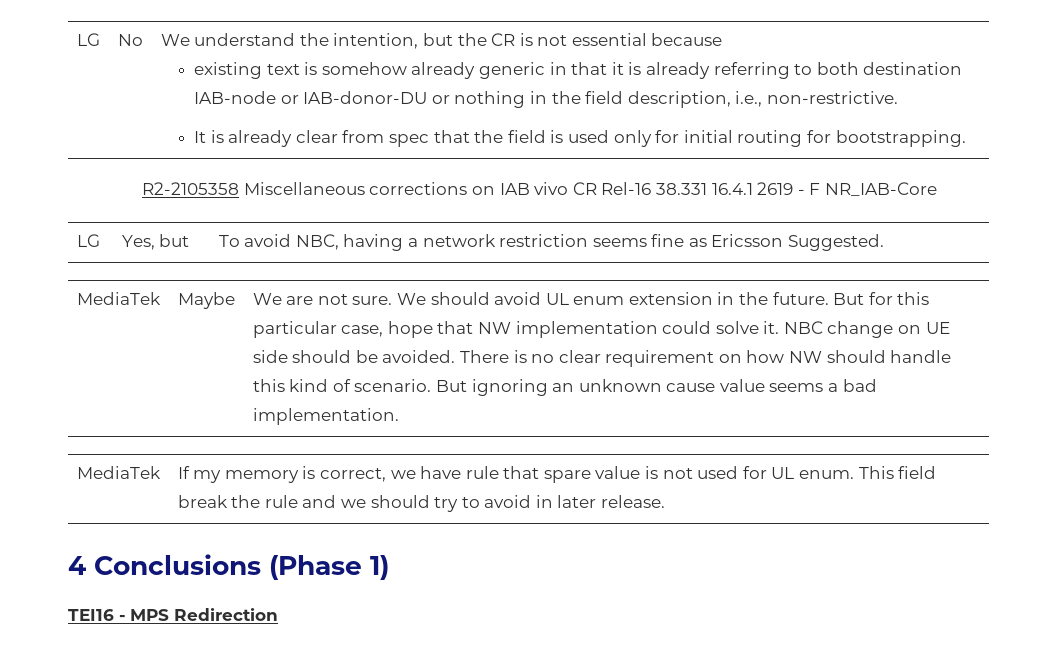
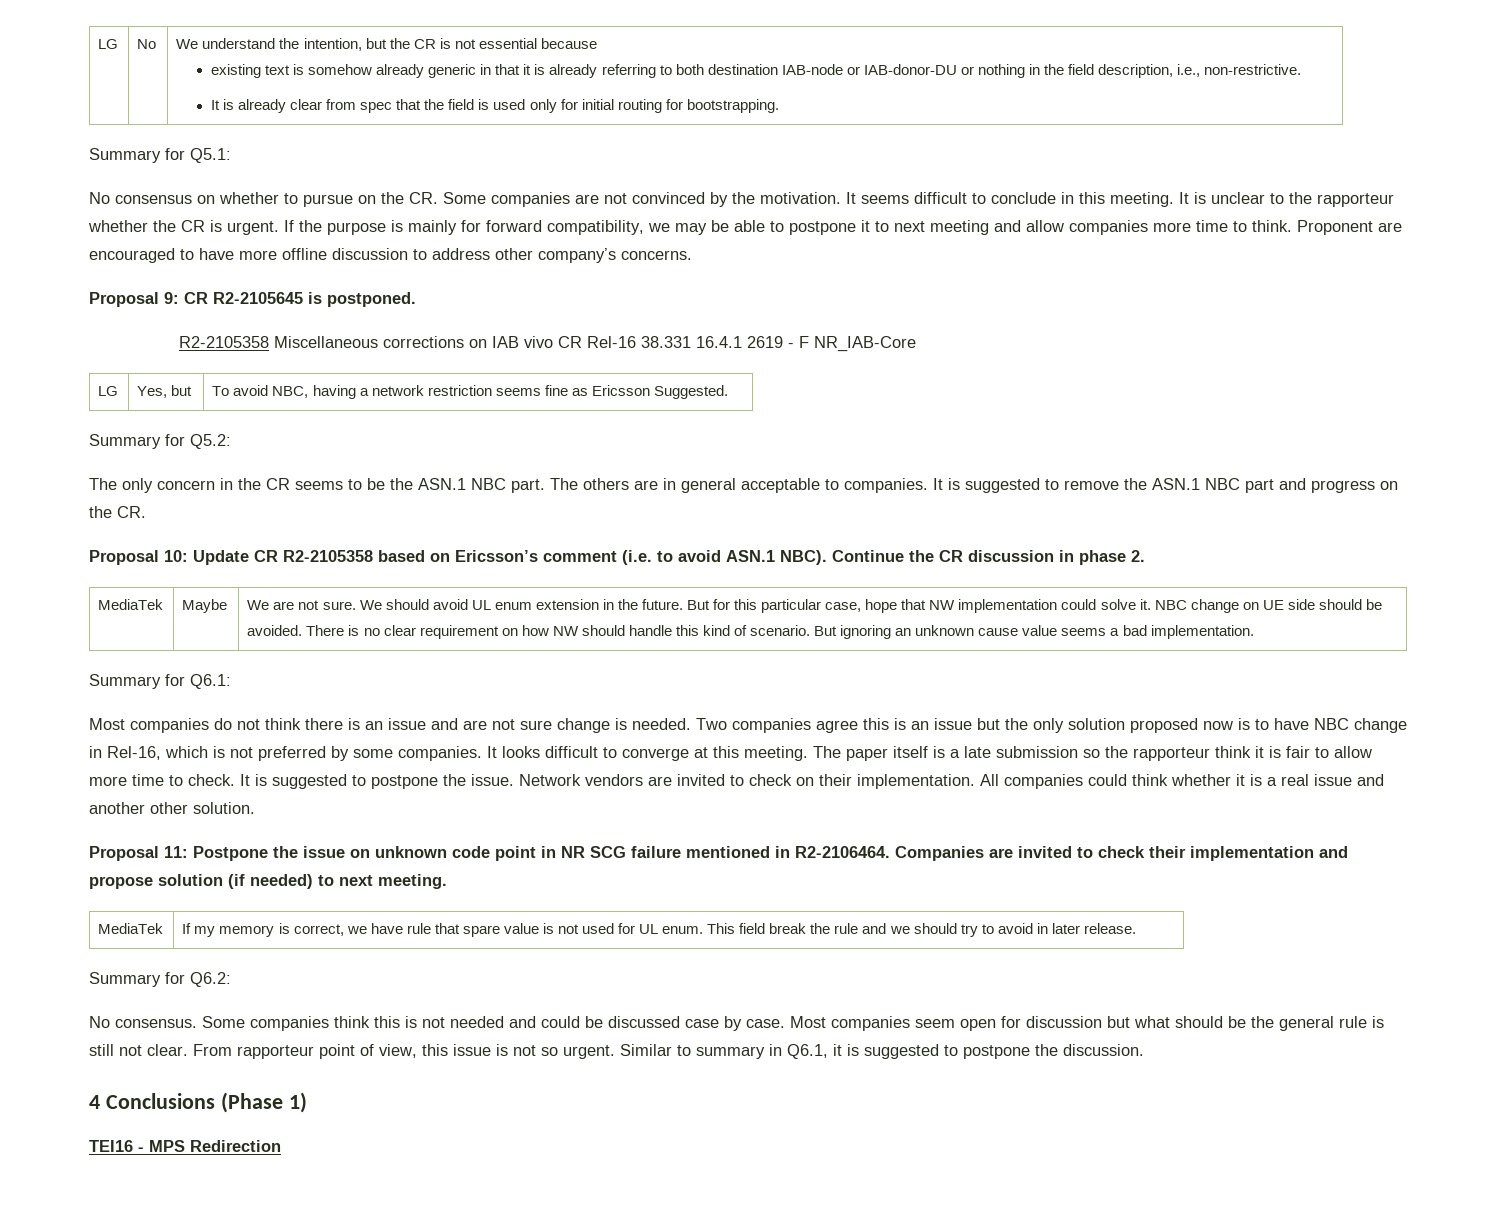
(966, 138) none -> [89,148,231,163] [89,192,1394,207] [88,220,1402,235] [89,248,692,263] [89,292,416,307] // Summary for Q5.1: // No consensus on whether to pursue on the CR. Some companies are not convinced by the motivation. It seems difficult to conclude in this meeting. It is unclear to the rapporteur whether the CR is urgent. If the purpose is mainly for forward compatibility, we may be able to postpone it to next meeting and allow companies more time to think. Proponent are encouraged to have more offline discussion to address other company’s concerns. // Proposal 9: CR R2-2105645 is postponed.
(885, 242) none -> [89,434,231,449] [89,478,1398,493] [89,506,146,518] [89,550,1145,565] // Summary for Q5.2: // The only concern in the CR seems to be the ASN.1 NBC part. The others are in general acceptable to companies. It is suggested to remove the ASN.1 NBC part and progress on the CR. // Proposal 10: Update CR R2-2105358 based on Ericsson’s comment (i.e. to avoid ASN.1 NBC). Continue the CR discussion in phase 2.
(399, 416) none -> [89,674,231,689] [89,718,1407,733] [89,746,1372,761] [89,774,1384,789] [89,802,255,814] [89,846,1348,861] [89,874,447,889] // Summary for Q6.1: // Most companies do not think there is an issue and are not sure change is needed. Two companies agree this is an issue but the only solution proposed now is to have NBC change in Rel-16, which is not preferred by some companies. It looks difficult to converge at this meeting. The paper itself is a late submission so the rapporteur think it is fair to allow more time to check. It is suggested to postpone the issue. Network vendors are invited to check on their implementation. All companies could think whether it is a real issue and another other solution. // Proposal 11: Postpone the issue on unknown code point in NR SCG failure mentioned in R2-2106464. Companies are invited to check their implementation and propose solution (if needed) to next meeting.
(666, 501) none -> [89,972,231,987] [89,1016,1384,1031] [89,1044,1144,1059] // Summary for Q6.2: // No consensus. Some companies think this is not needed and could be discussed case by case. Most companies seem open for discussion but what should be the general rule is still not clear. From rapporteur point of view, this issue is not so urgent. Similar to summary in Q6.1, it is suggested to postpone the discussion.

